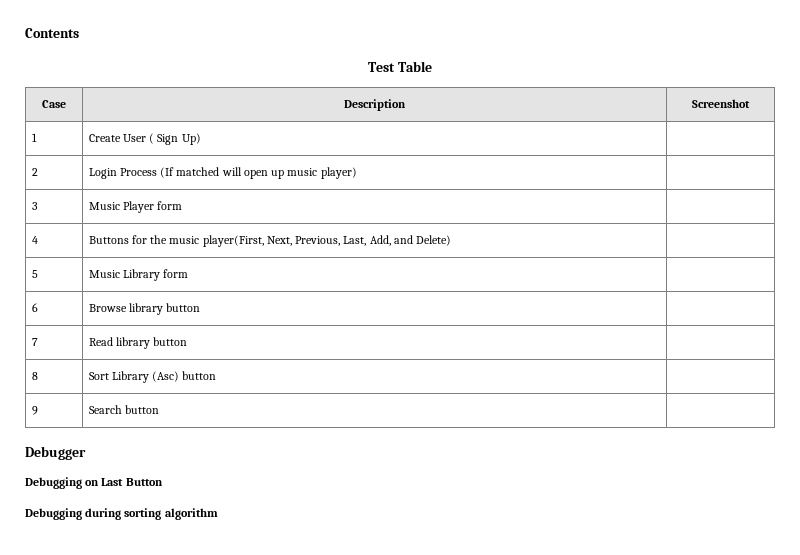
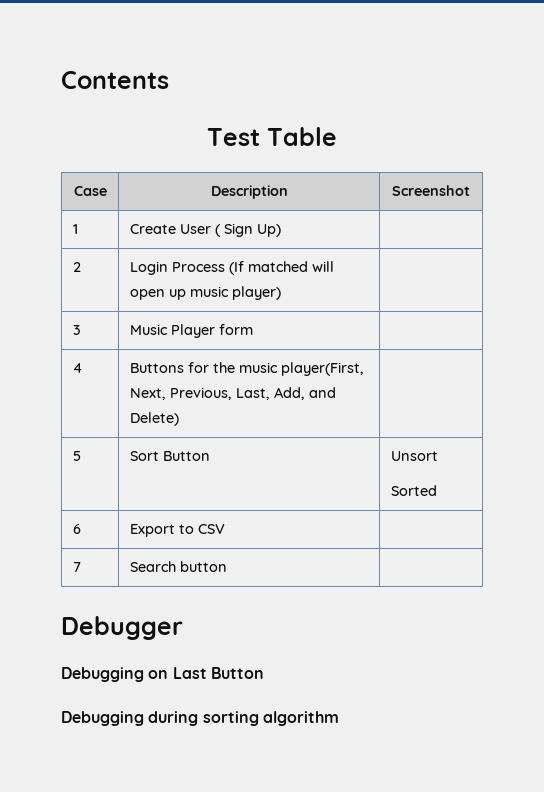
[88,269,189,281] [31,303,38,312] [88,303,201,315] [31,338,38,346] [88,337,188,349] [31,372,38,380] [88,371,217,383] [31,406,38,415] Music Library form | // 6 | Browse library button | // 7 | Read library button | // 8 | Sort Library (Asc) button | // 9 -> [129,451,210,461] [390,451,438,461] [390,485,437,496] [72,524,81,534] [129,524,225,537] [72,562,81,572] Sort Button | Unsort // Sorted // 6 | Export to CSV | // 7

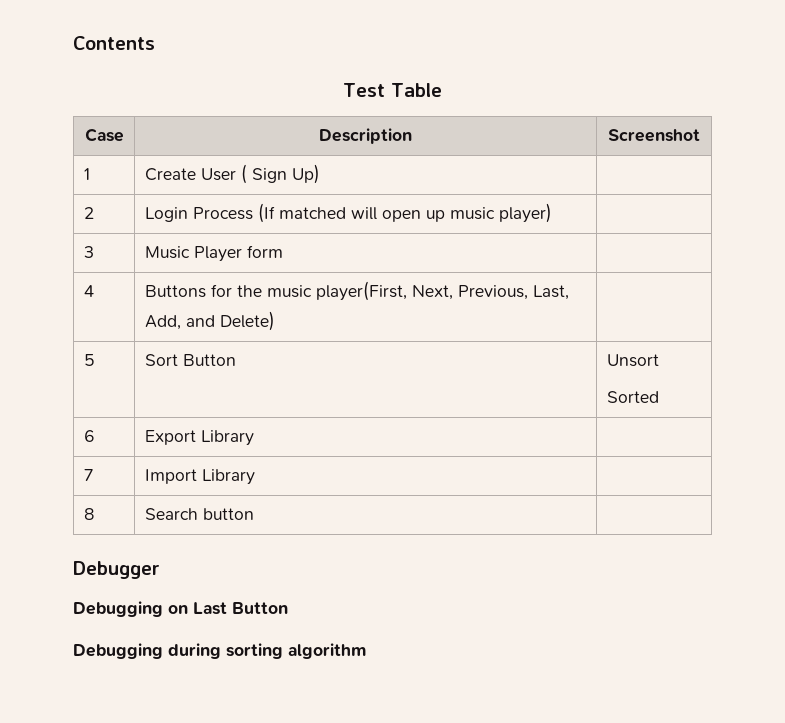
[178,524,225,534] to CSV -> [200,430,254,446] Library
(81, 567) none -> [144,469,255,485] [83,508,95,520] | Import Library | // 8

